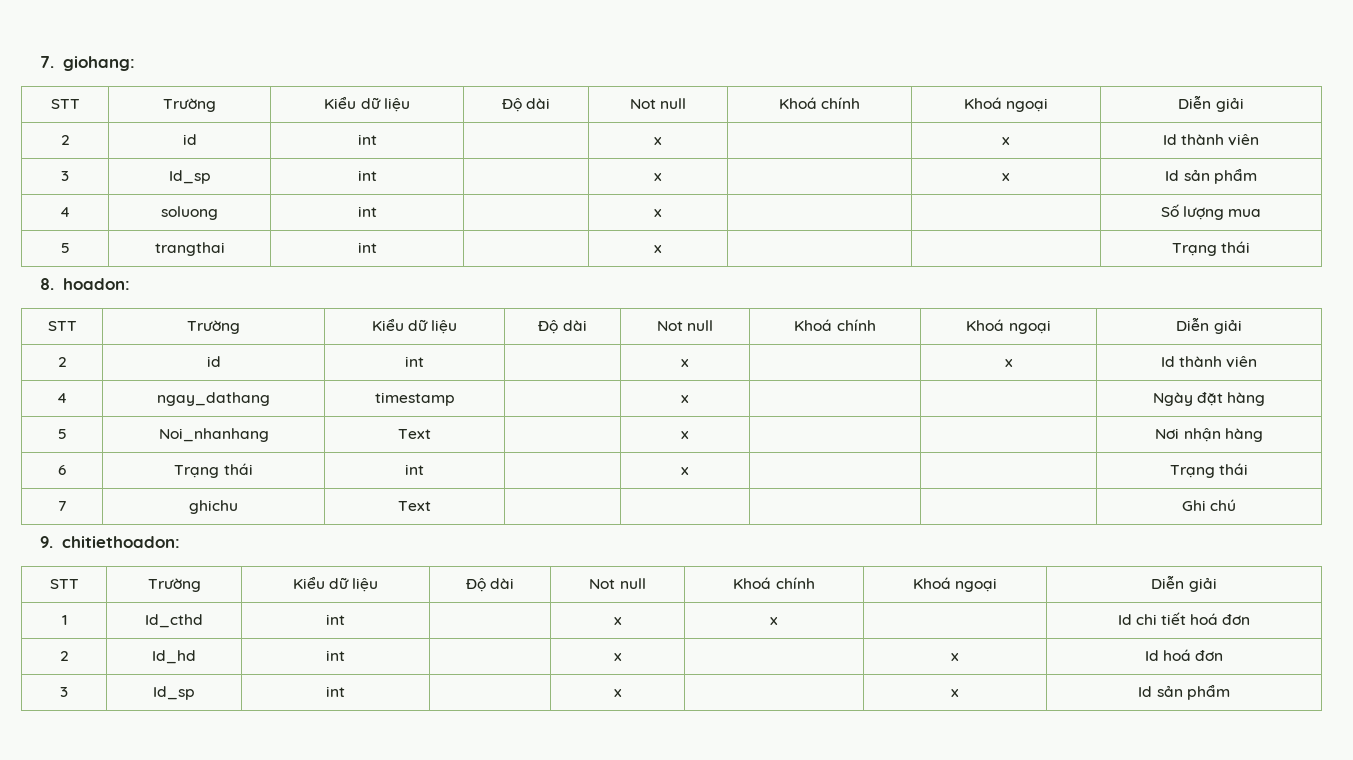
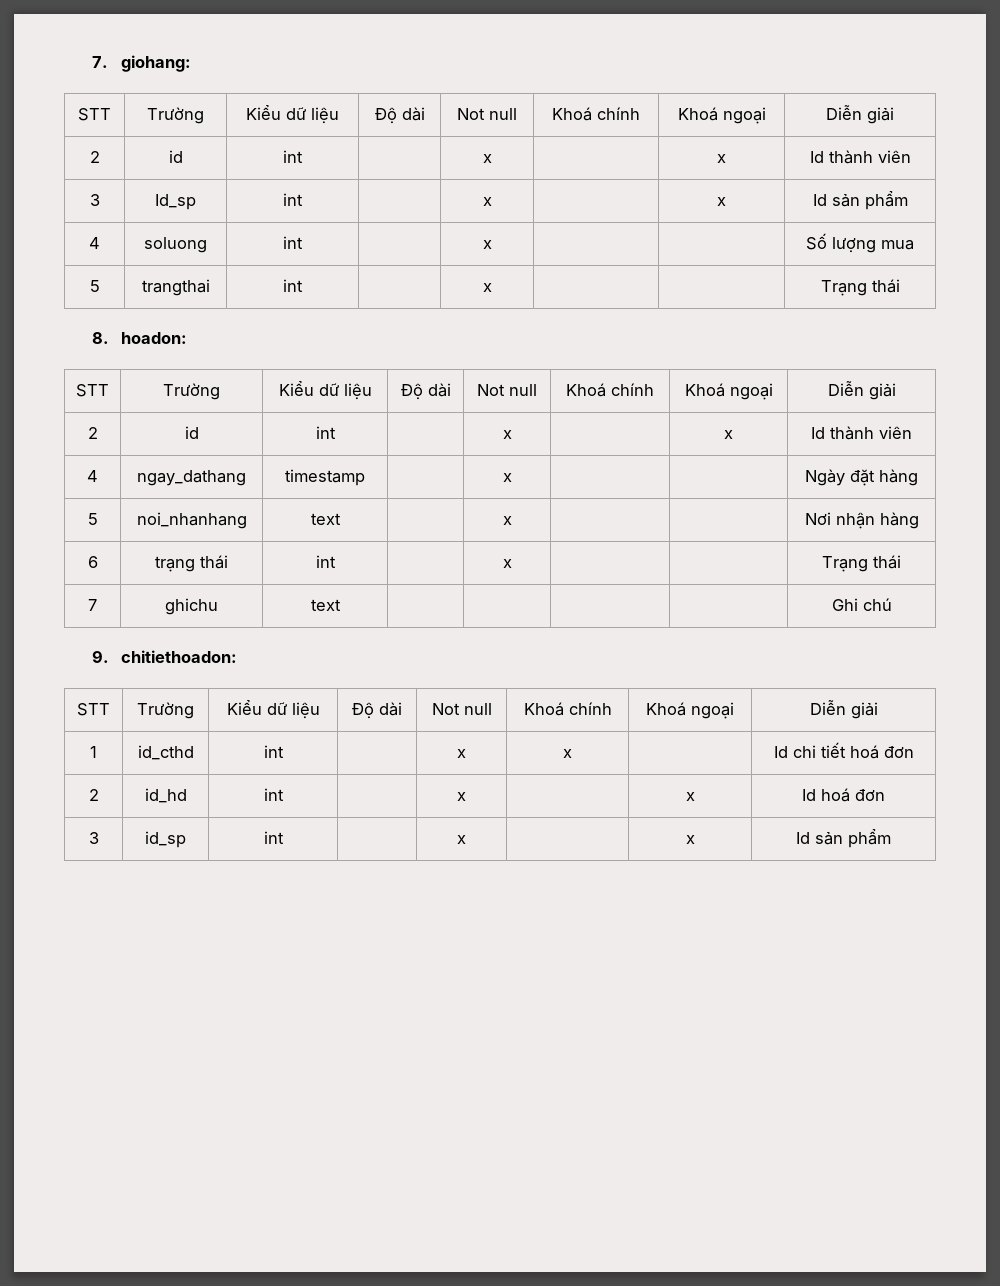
[158,428,269,442] [398,429,431,439] Noi_nhanhang | Text -> [136,512,247,529] [310,513,341,525] noi_nhanhang | text
[174,465,220,478] Trạng -> [155,556,195,572] trạng
[398,501,431,511] Text -> [310,599,341,611] text
[145,614,203,628] Id_cthd -> [137,745,194,760] id_cthd
[152,650,196,664] Id_hd -> [144,788,187,803] id_hd
[153,686,195,700] Id_sp -> [145,831,186,848] id_sp

